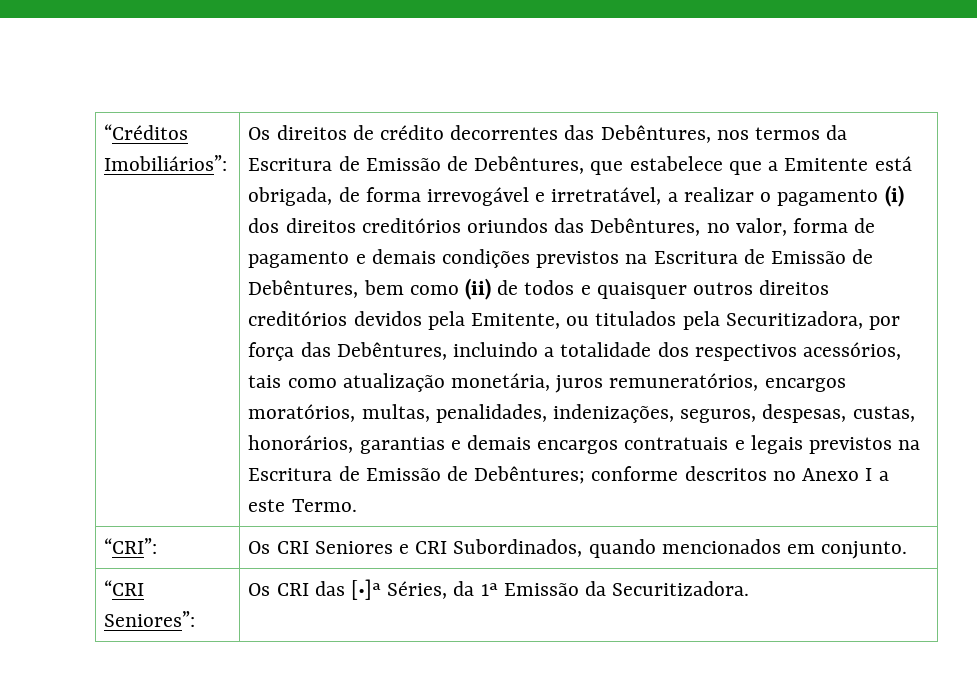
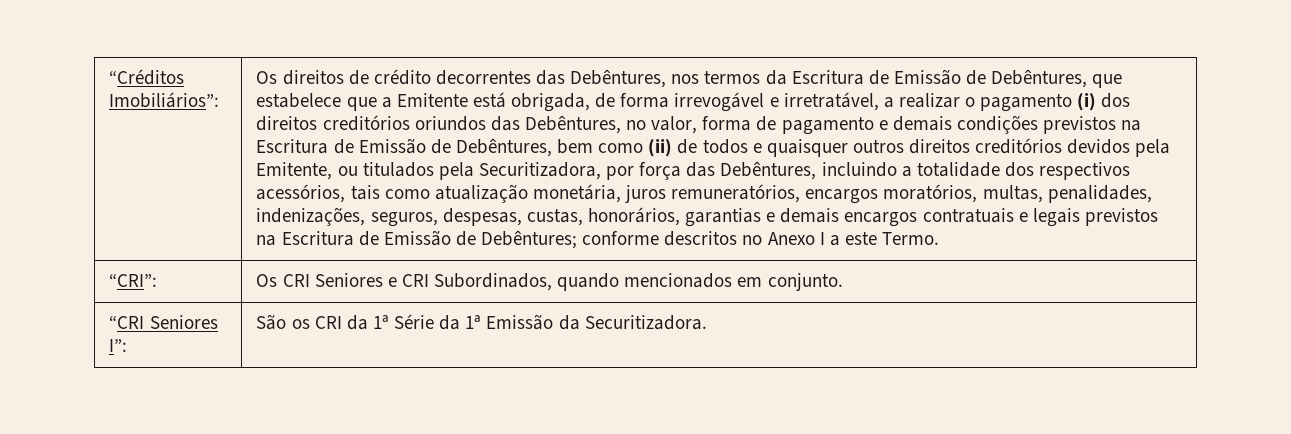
[104,611,196,627] [248,579,448,600] Seniores”: | Os CRI das [•]ª Séries, -> [149,315,218,329] [109,339,128,352] [256,314,435,330] Seniores I”: | São os CRI da 1ª Série

